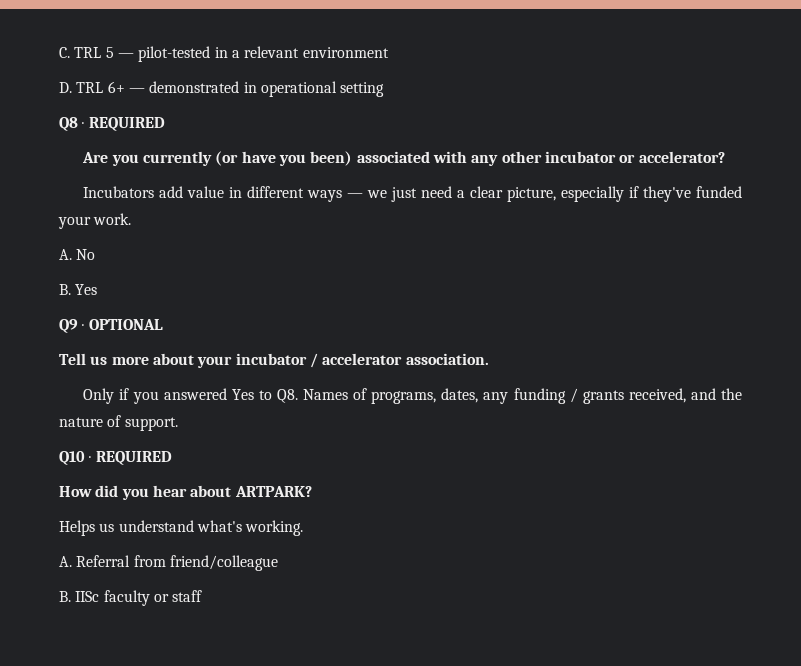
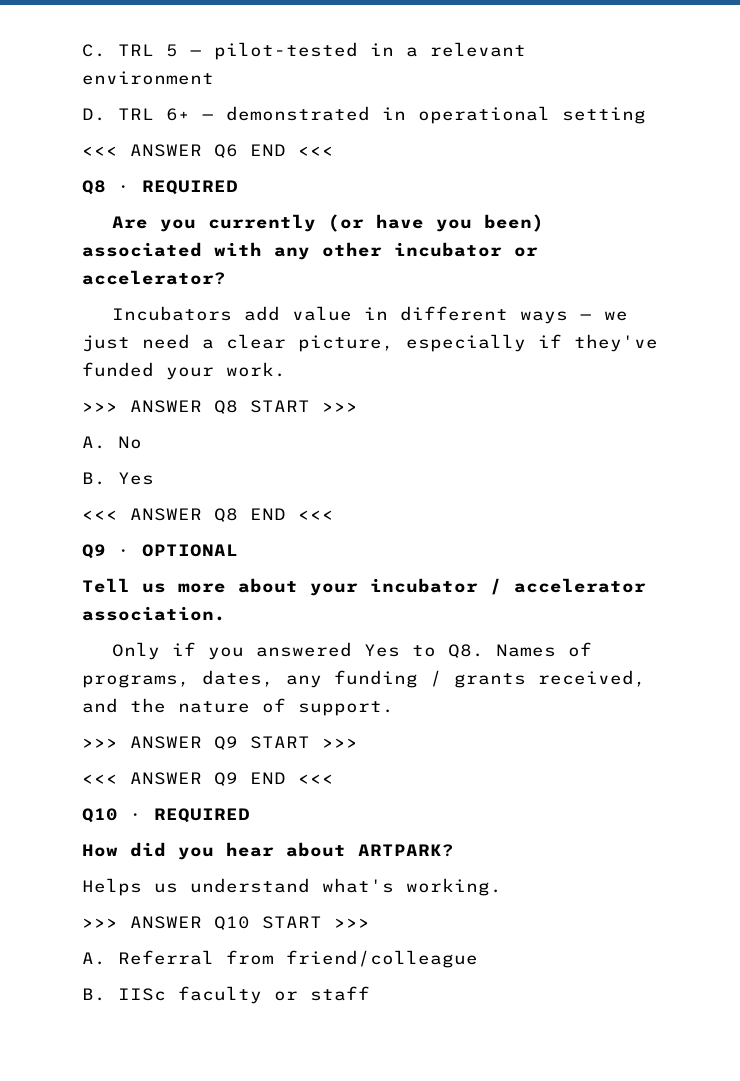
(385, 89) none -> [82,144,334,158] // <<< ANSWER Q6 END <<<
(132, 219) none -> [82,400,358,414] // >>> ANSWER Q8 START >>>
(98, 289) none -> [82,508,334,522] // <<< ANSWER Q8 END <<<
(178, 424) none -> [82,736,358,750] [82,772,334,786] // >>> ANSWER Q9 START >>> // <<< ANSWER Q9 END <<<
(304, 528) none -> [82,916,370,930] // >>> ANSWER Q10 START >>>

